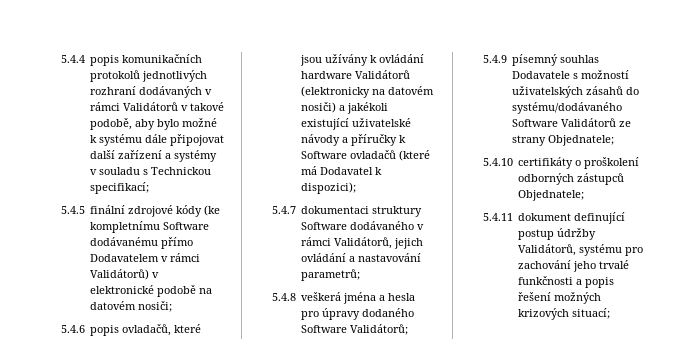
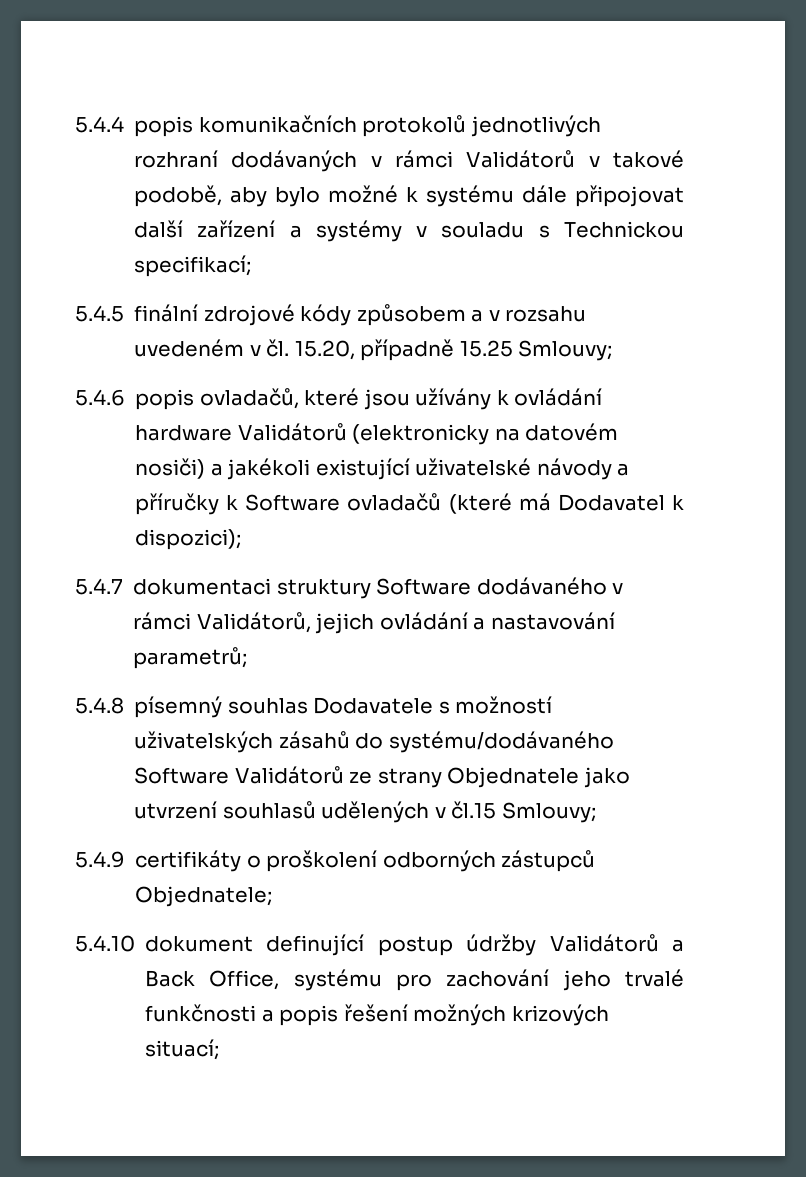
[204,205,221,216] [90,221,210,233] [90,237,194,249] [90,253,201,262] [90,269,160,280] [90,285,213,297] [90,301,173,312] (ke kompletnímu Software dodávanému přímo Dodavatelem v rámci Validátorů) v elektronické podobě na datovém nosiči; -> [356,304,587,326] [134,339,613,361] způsobem a v rozsahu uvedeném v čl. 15.20, případně 15.25 Smlouvy;
[301,292,416,304] [301,308,415,320] [301,324,409,335] [482,55,507,63] veškerá jména a hesla pro úpravy dodaného Software Validátorů; // 5.4.9 -> (124, 705) none
[548,135,615,146] [482,158,513,166] Objednatele; // 5.4.10 -> [447,767,630,788] [134,801,596,823] [74,851,125,868] Objednatele jako utvrzení souhlasů udělených v čl.15 Smlouvy; // 5.4.9
[482,213,513,221] 5.4.11 -> [74,935,135,952] 5.4.10
[518,244,577,256] Validátorů, -> [549,934,684,952] [145,970,280,990] Validátorů a Back Office,

